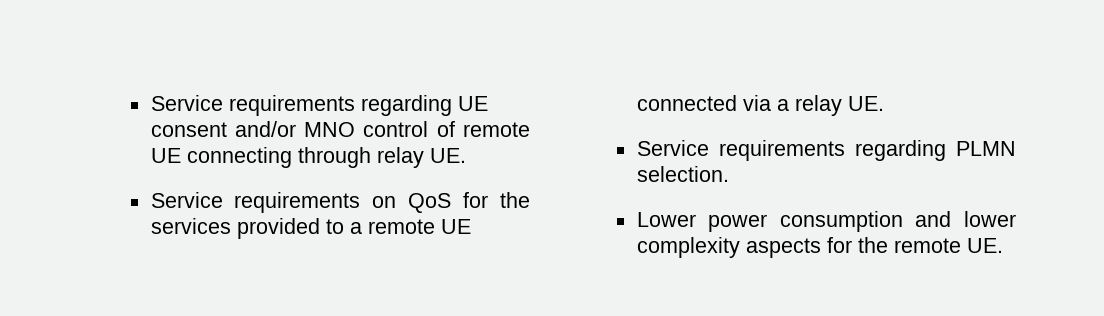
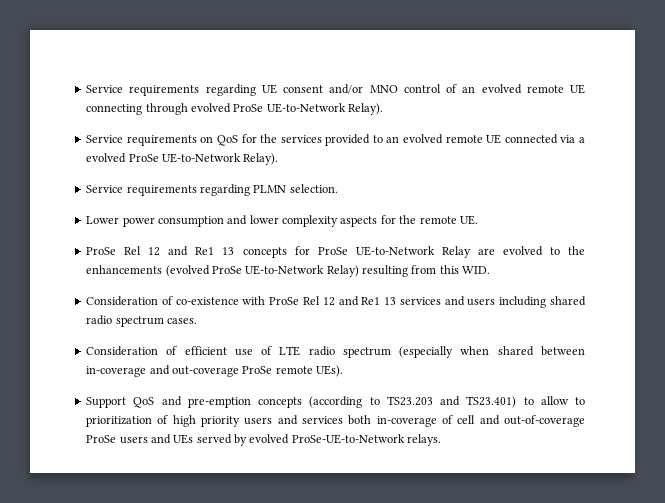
(455, 129) none -> [462,84,522,94] an evolved
[376,147,466,168] relay UE. -> [190,103,384,115] evolved ProSe UE-to-Network Relay).
[349,222,362,234] a -> [386,134,444,144] an evolved
[794,95,884,116] relay UE. -> [86,153,279,165] evolved ProSe UE-to-Network Relay).
(1003, 245) none -> [86,246,585,258] [86,265,491,277] [86,296,586,308] [86,315,197,327] [86,346,585,358] [86,365,344,377] [86,396,585,408] [86,415,585,427] [86,434,442,446] // ProSe Rel 12 and Re1 13 concepts for ProSe UE-to-Network Relay are evolved to the enhancements (evolved ProSe UE-to-Network Relay) resulting from this WID. // Consideration of co-existence with ProSe Rel 12 and Re1 13 services and users including shared radio spectrum cases. // Consideration of efficient use of LTE radio spectrum (especially when shared between in-coverage and out-coverage ProSe remote UEs). // Support QoS and pre-emption concepts (according to TS23.203 and TS23.401) to allow to prioritization of high priority users and services both in-coverage of cell and out-of-coverage ProSe users and UEs served by evolved ProSe-UE-to-Network relays.

